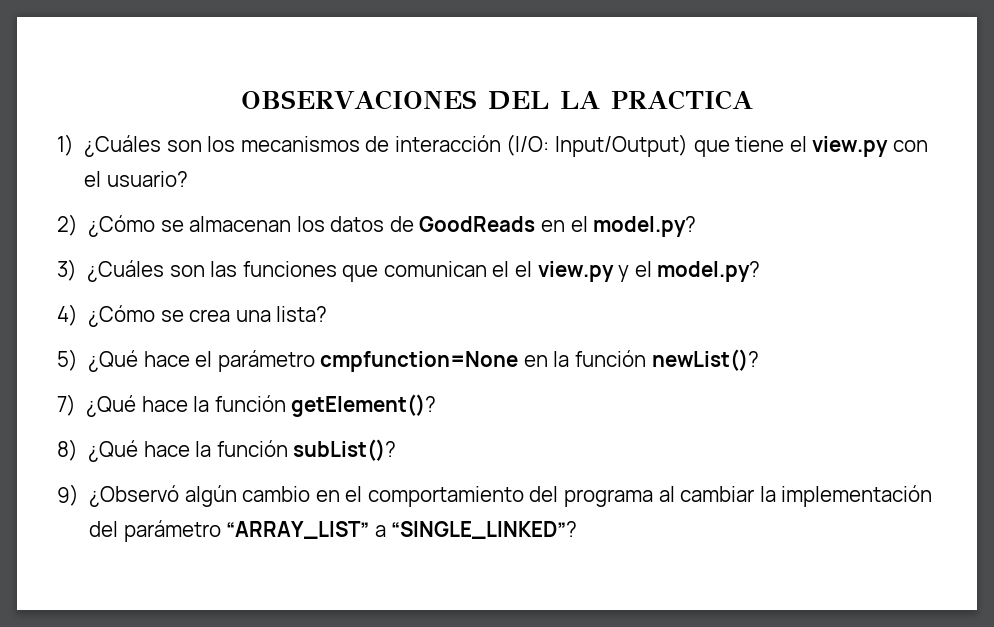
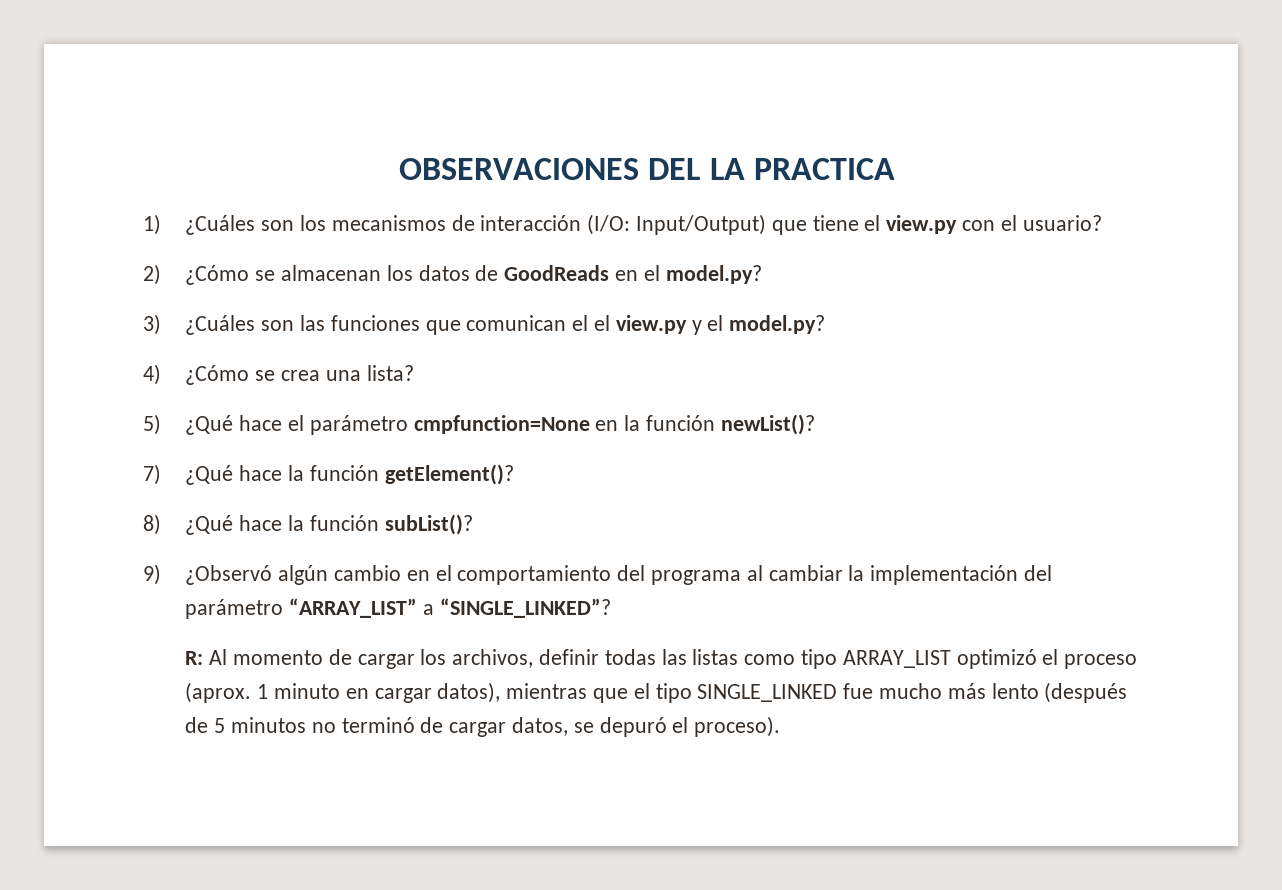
(578, 530) none -> [185,649,1138,669] [185,682,1128,703] [185,716,781,737] // R: Al momento de cargar los archivos, definir todas las listas como tipo ARRAY_LIST optimizó el proceso (aprox. 1 minuto en cargar datos), mientras que el tipo SINGLE_LINKED fue mucho más lento (después de 5 minutos no terminó de cargar datos, se depuró el proceso).

